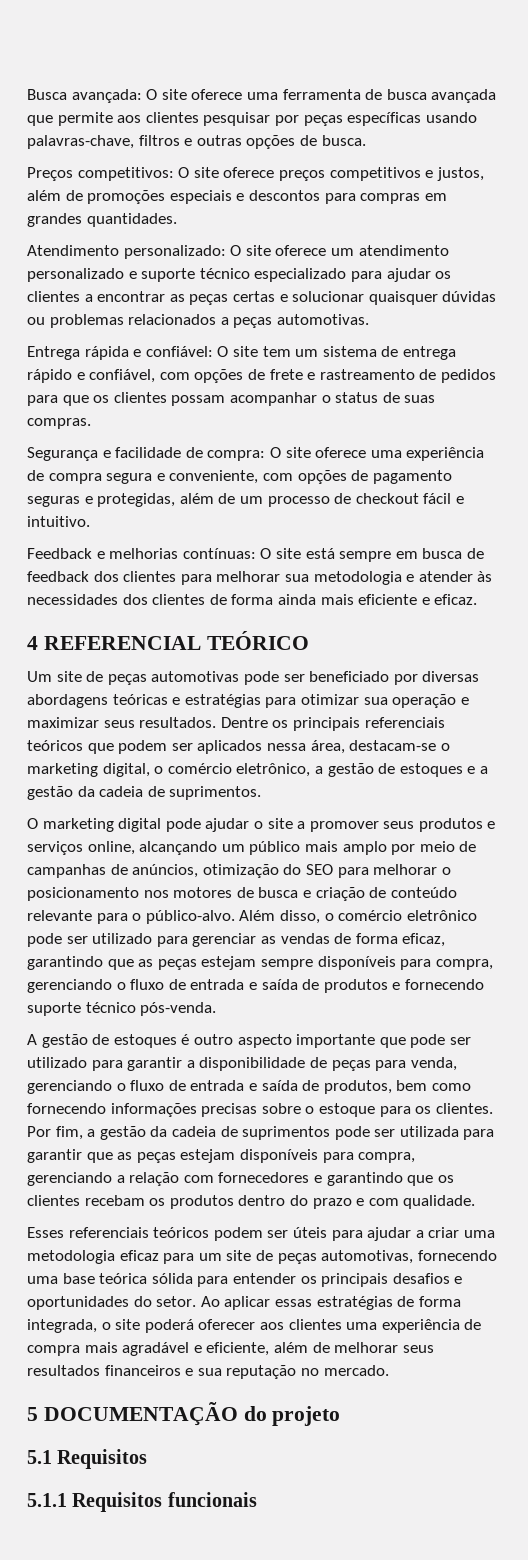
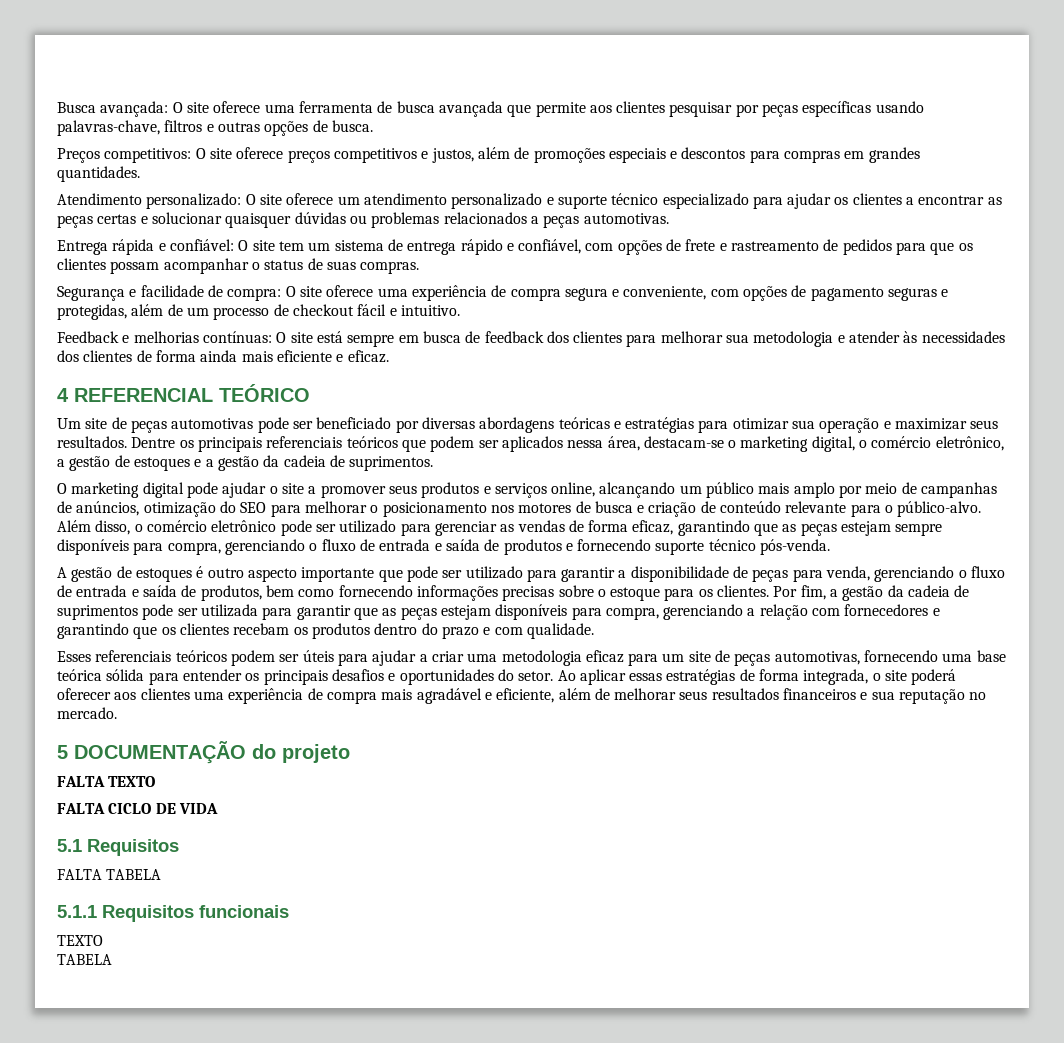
(341, 1416) none -> [57,776,156,787] [57,803,218,814] // FALTA TEXTO // FALTA CICLO DE VIDA
(148, 1459) none -> [57,869,162,880] // FALTA TABELA
(257, 1499) none -> [57,935,103,946] [57,954,112,965] // TEXTO // TABELA

